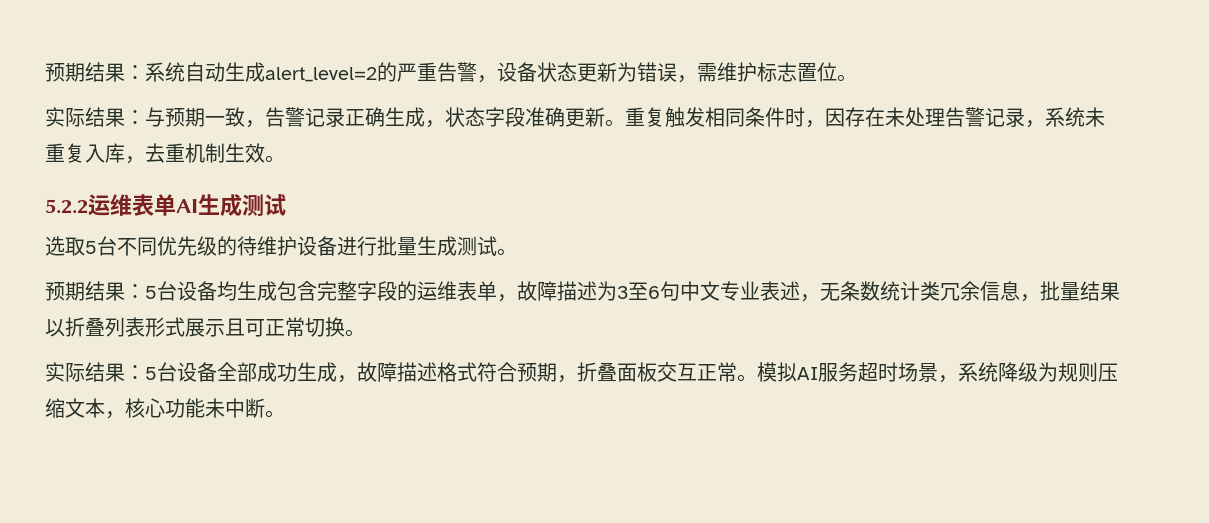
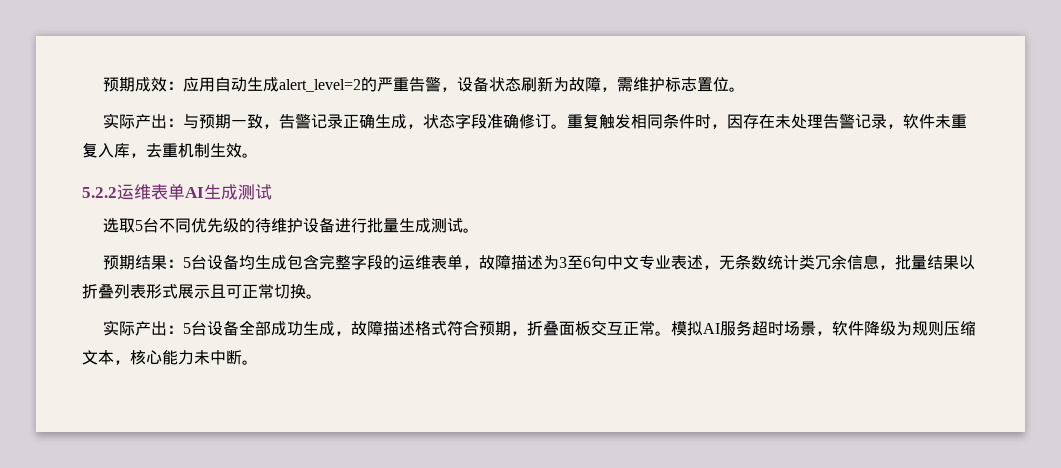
[45,62,185,82] 预期结果：系统 -> [103,77,216,92] 预期成效：应用
[577,62,677,82] 更新为错误 -> [521,76,602,92] 刷新为故障
[85,107,125,127] 结果 -> [135,114,168,129] 产出
[565,107,605,127] 更新 -> [519,113,552,129] 修订
[1045,107,1085,127] 系统 -> [903,113,936,129] 软件
[85,362,125,382] 结果 -> [135,321,168,336] 产出
[958,362,998,382] 系统 -> [832,320,865,336] 软件
[165,398,205,418] 功能 -> [162,350,194,365] 能力

